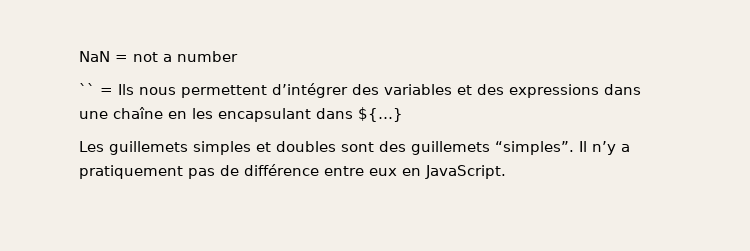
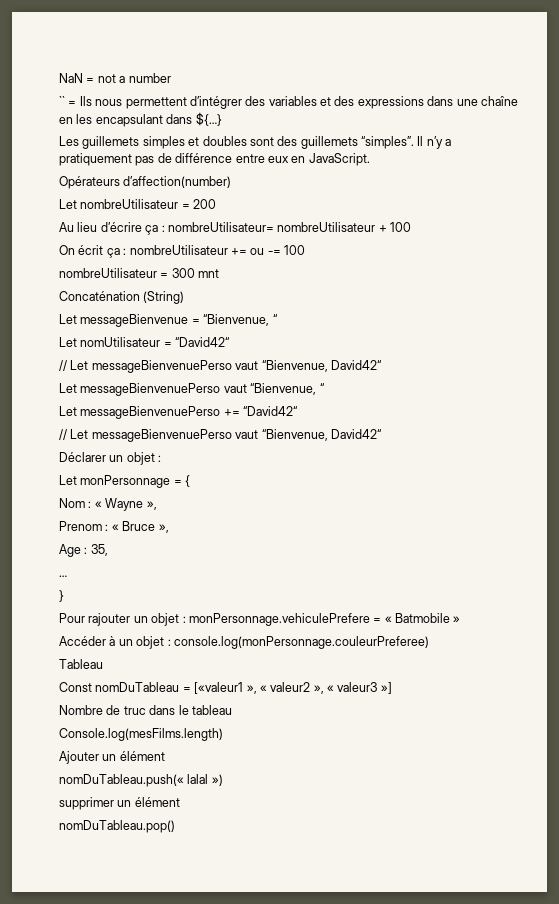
(506, 172) none -> [59,176,232,189] [59,199,217,209] [59,222,411,235] [59,245,305,258] [59,268,220,278] [59,291,185,304] [59,314,277,327] [59,337,230,347] [59,360,381,373] [59,383,324,396] [59,406,298,419] [59,429,381,442] [59,452,162,465] [59,475,191,488] [59,498,157,511] [59,521,169,533] [59,544,108,557] [59,575,67,577] [59,590,64,602] [59,613,461,626] [59,636,429,649] [59,659,103,669] [59,682,392,694] [59,705,232,715] [59,728,223,741] [59,751,165,764] [59,774,223,787] [59,797,180,810] [59,820,175,833] // Opérateurs d’affection(number) // Let nombreUtilisateur = 200 // Au lieu d’écrire ça : nombreUtilisateur= nombreUtilisateur + 100 // On écrit ça : nombreUtilisateur += ou -= 100 // nombreUtilisateur = 300 mnt // Concaténation (String) // Let messageBienvenue = “Bienvenue, “ // Let nomUtilisateur = “David42“ // // Let messageBienvenuePerso vaut “Bienvenue, David42“ // Let messageBienvenuePerso vaut “Bienvenue, “ // Let messageBienvenuePerso += “David42“ // // Let messageBienvenuePerso vaut “Bienvenue, David42“ // Déclarer un objet : // Let monPersonnage = { // Nom : « Wayne », // Prenom : « Bruce », // Age : 35, // … // } // Pour rajouter un objet : monPersonnage.vehiculePrefere = « Batmobile » // Accéder à un objet : console.log(monPersonnage.couleurPreferee) // Tableau // Const nomDuTableau = [«valeur1 », « valeur2 », « valeur3 »] // Nombre de truc dans le tableau // Console.log(mesFilms.length) // Ajouter un élément // nomDuTableau.push(« lalal ») // supprimer un élément // nomDuTableau.pop()

